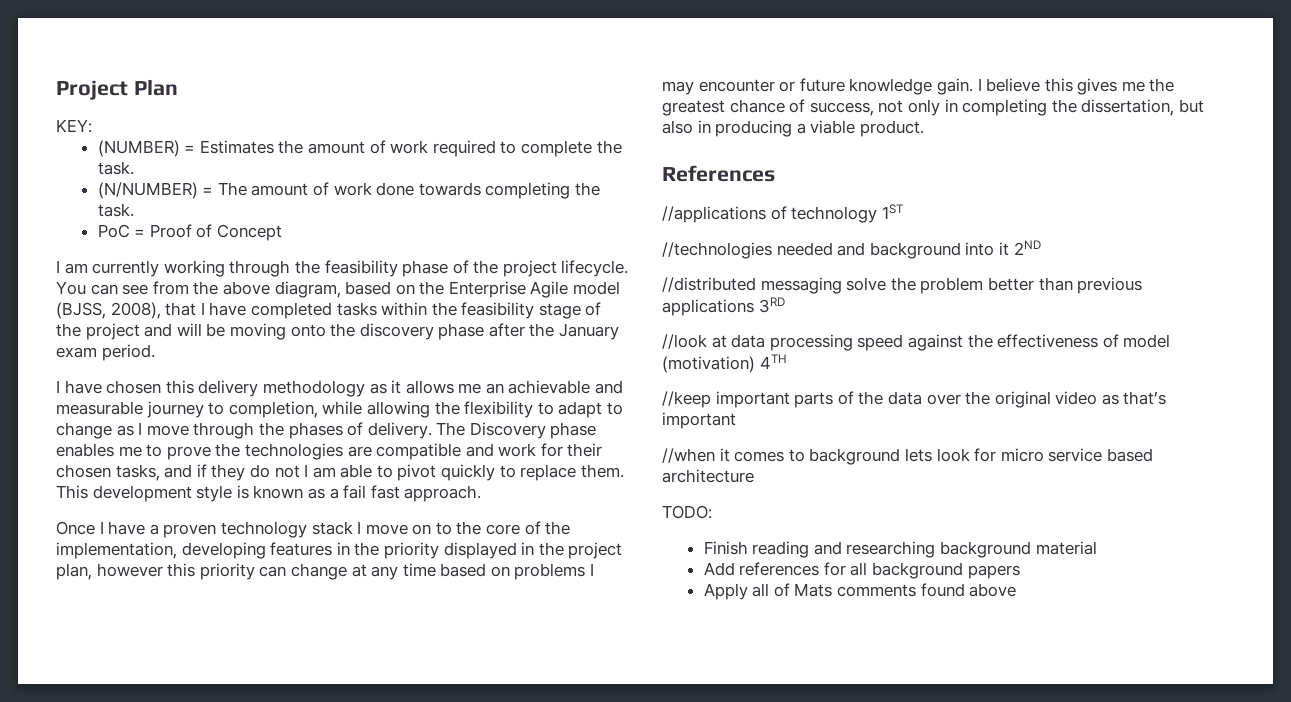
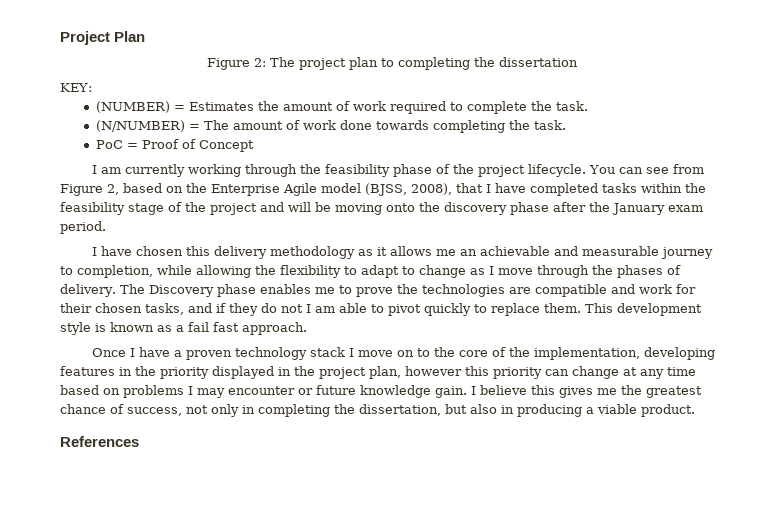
(178, 87) none -> [207,57,578,70] // Figure 2: The project plan to completing the dissertation
[193,281,341,298] the above diagram, -> [60,184,119,196] Figure 2,
[662,204,903,223] [662,240,1041,259] [662,277,1143,294] [662,297,785,316] [662,334,1171,351] [662,354,786,373] [662,391,1167,408] [662,412,736,429] [662,448,1153,465] [662,469,754,483] [662,505,712,519] [703,541,1097,558] [703,562,1020,579] [703,583,1017,600] // //applications of technology 1ST // //technologies needed and background into it 2ND // //distributed messaging solve the problem better than previous applications 3RD // //look at data processing speed against the effectiveness of model (motivation) 4TH // //keep important parts of the data over the original video as that’s important // //when it comes to background lets look for micro service based architecture // TODO: // Finish reading and researching background material // Add references for all background papers // Apply all of Mats comments found above -> (139, 441) none

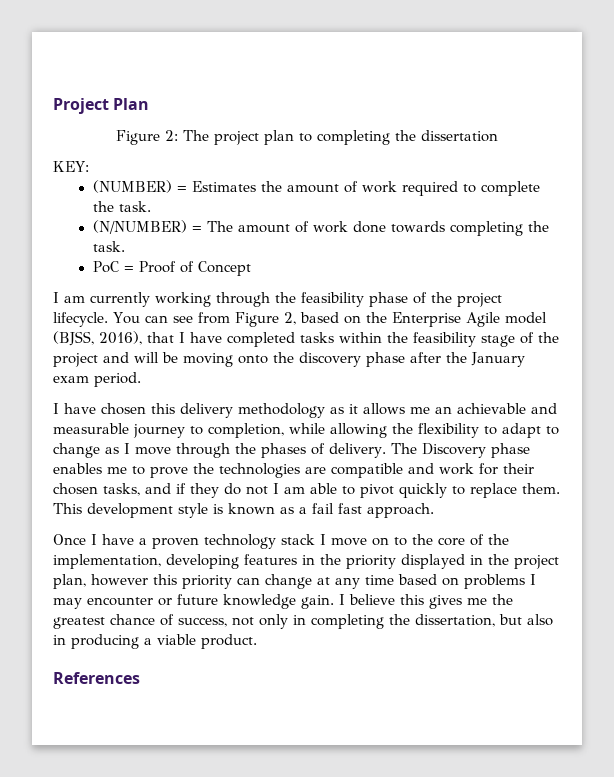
[411,183,452,195] 2008), -> [99,331,142,345] 2016),

